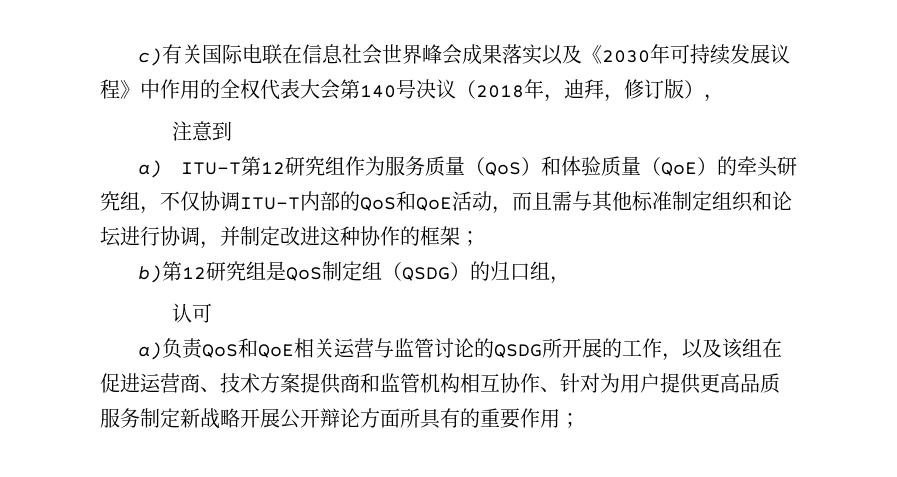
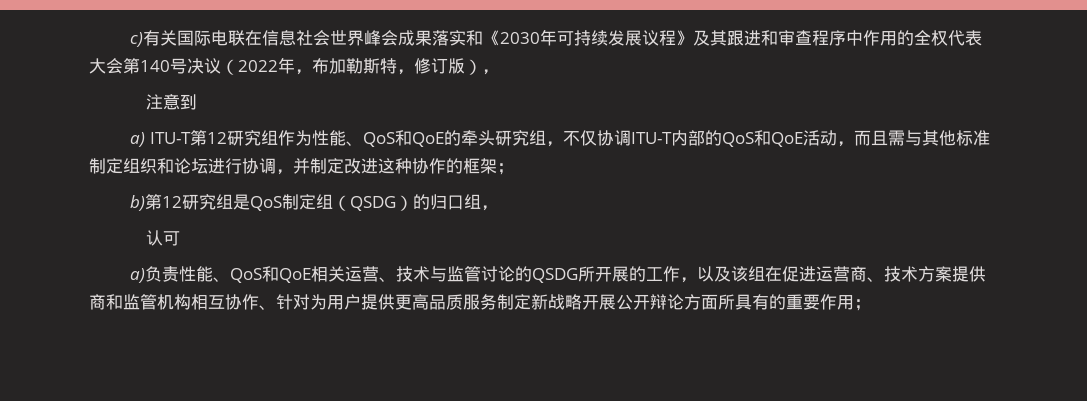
[542,45,583,65] 以及 -> [466,30,484,46] 和
(140, 89) none -> [693,30,847,46] 及其跟进和审查程序
[476,79,604,102] 2018年，迪拜 -> [238,57,397,75] 2022年，布加勒斯特
[385,156,717,176] 服务质量（QoS）和体验质量（QoE） -> [311,130,444,147] 性能、QoS和QoE
(204, 348) none -> [179,266,231,282] 性能、
(375, 348) none -> [379,266,431,282] 、技术

